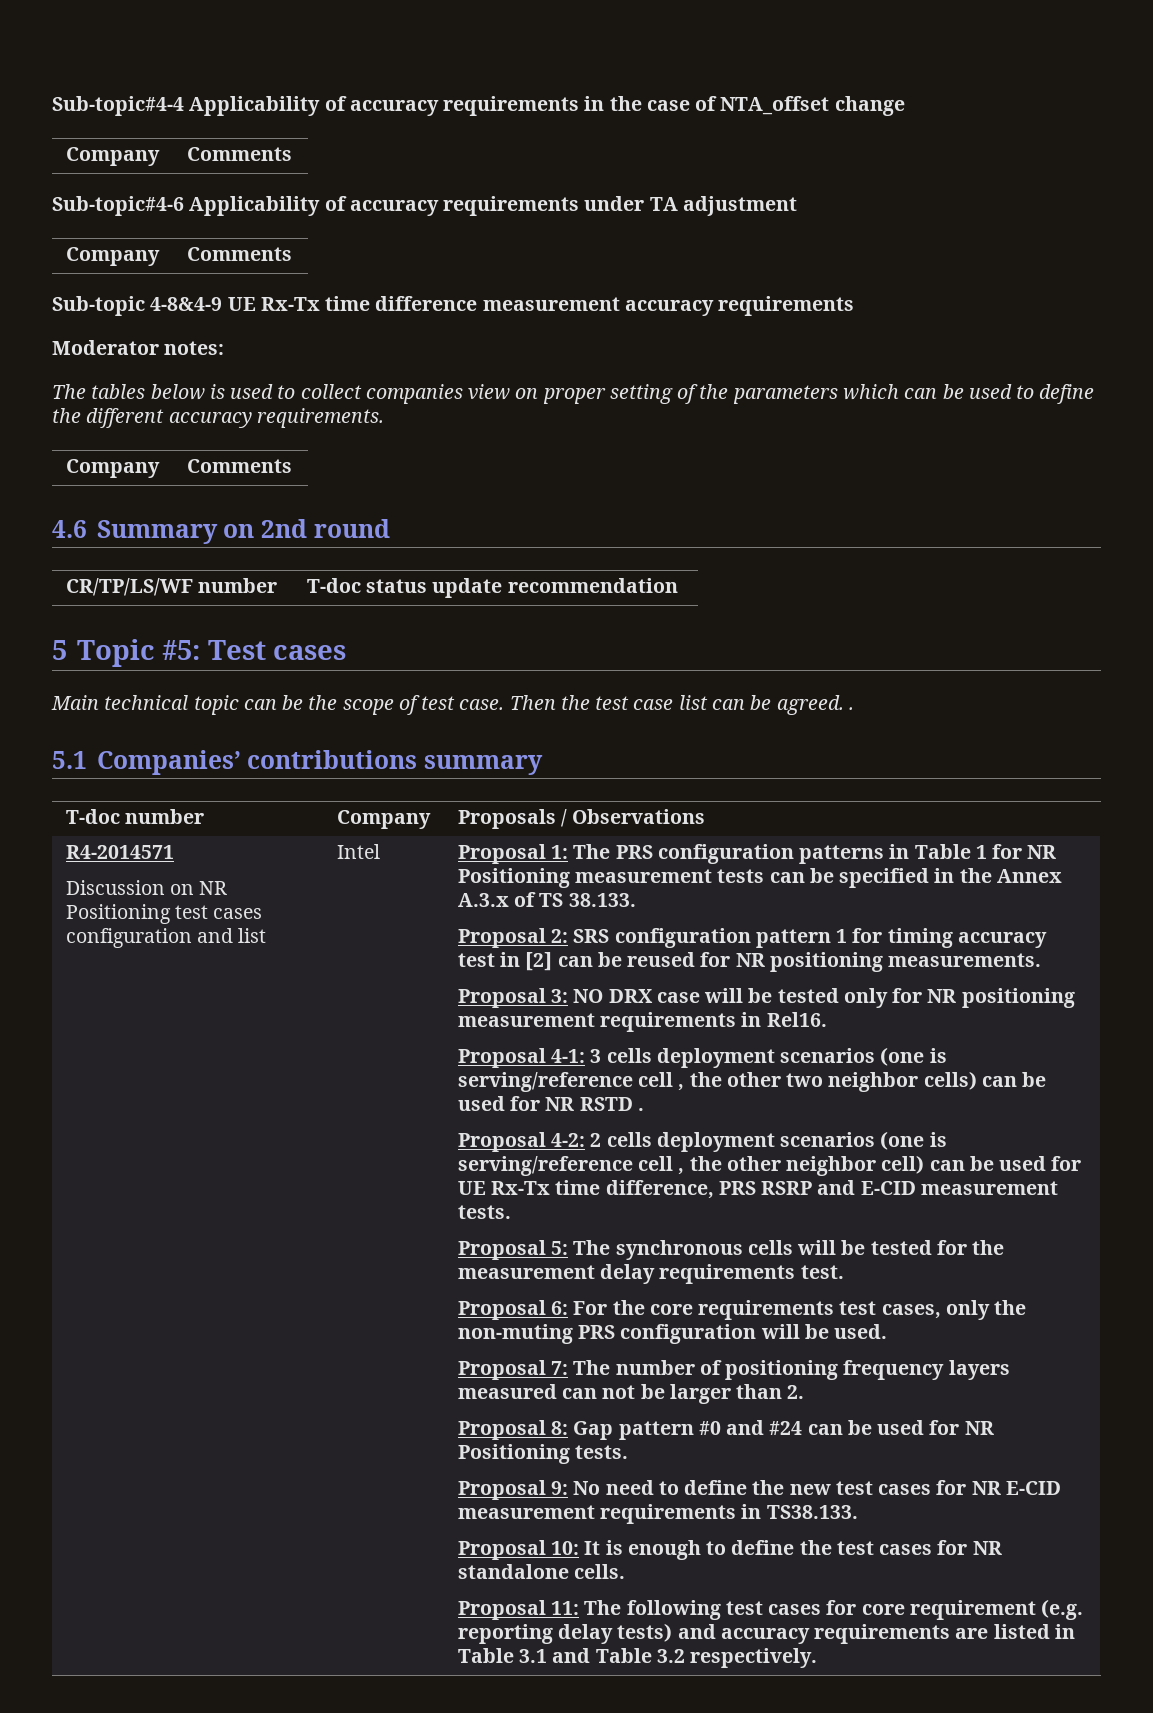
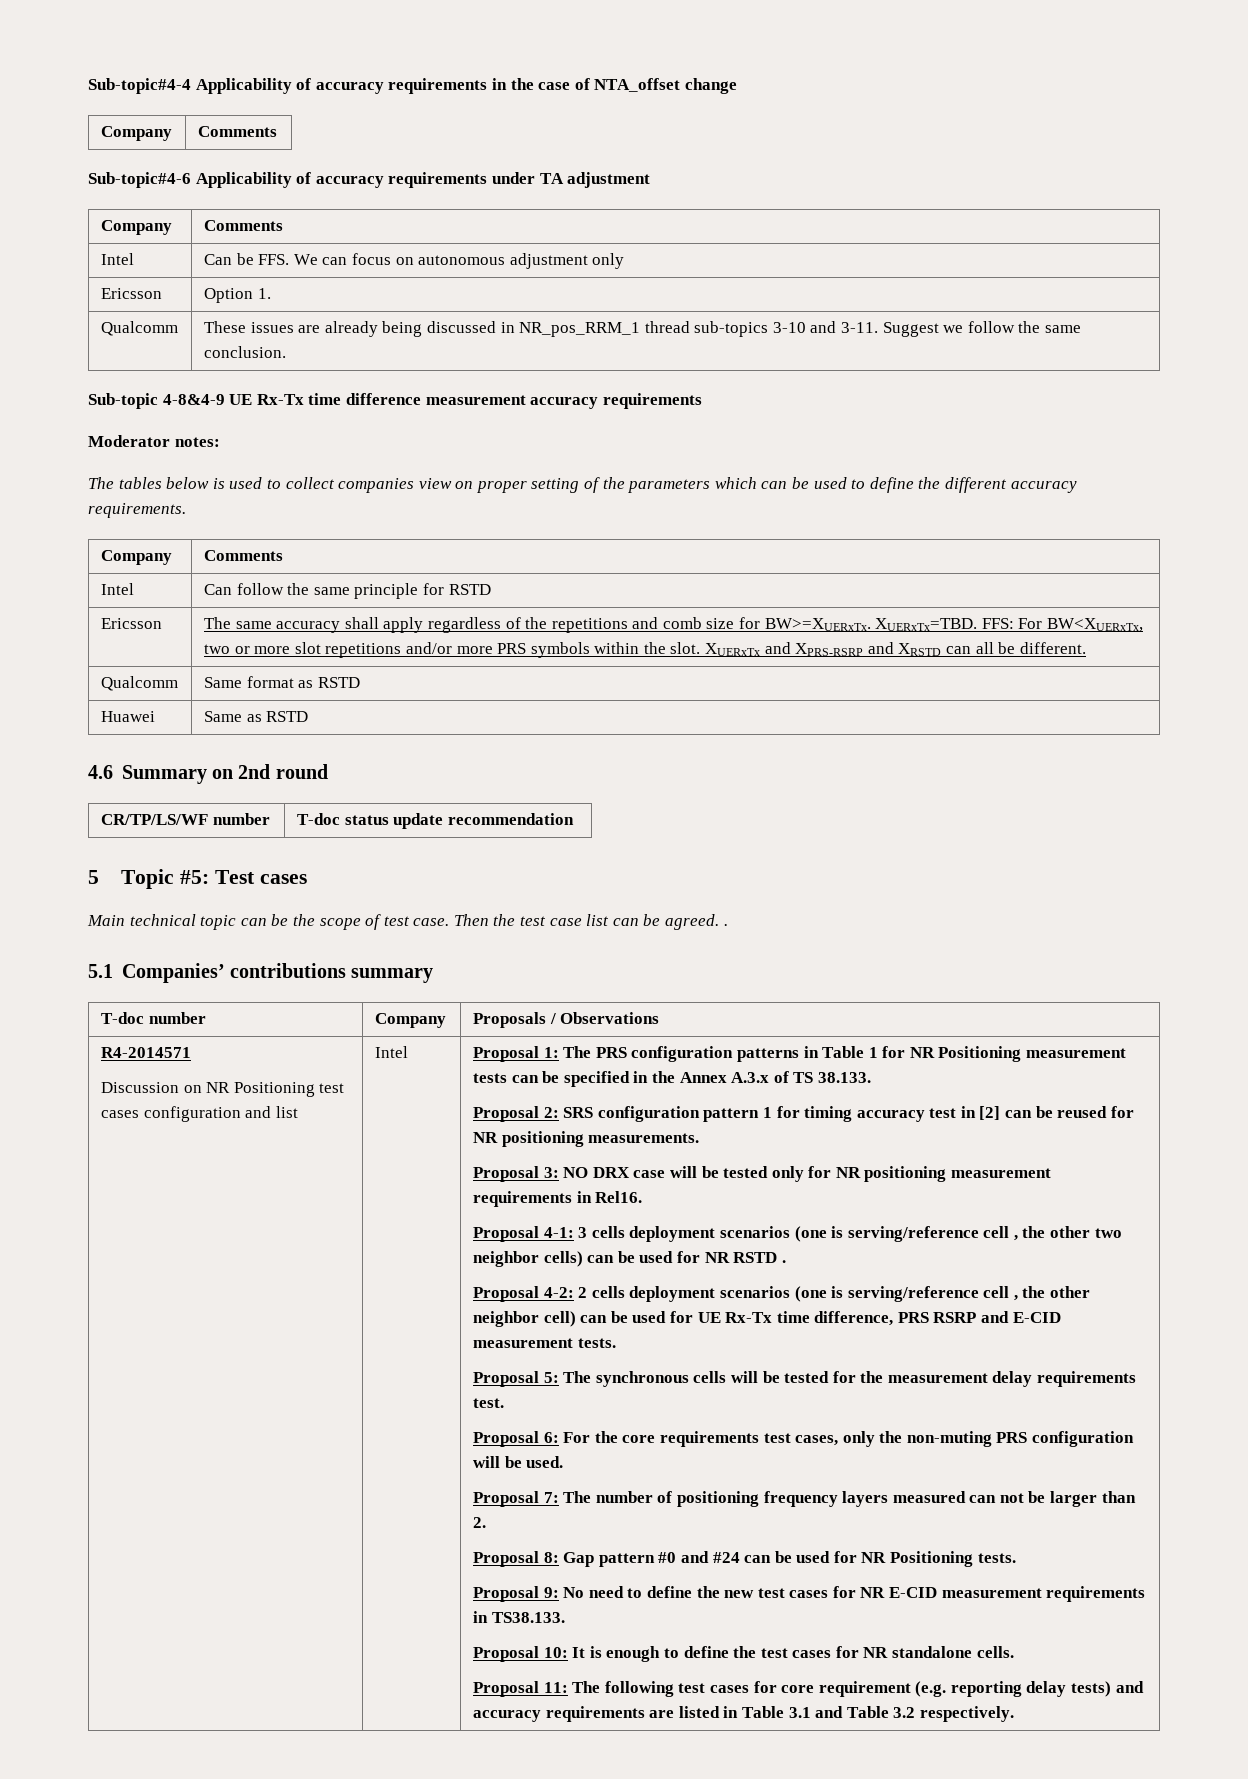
(292, 254) none -> [100,253,134,265] [203,253,625,269] [100,288,162,299] [203,288,271,303] [100,321,178,336] [203,321,1081,337] [203,346,286,358] // Intel | Can be FFS. We can focus on autonomous adjustment only // Ericsson | Option 1. // Qualcomm | These issues are already being discussed in NR_pos_RRM_1 thread sub-topics 3-10 and 3-11. Suggest we follow the same conclusion.
(292, 466) none -> [100,583,134,595] [203,583,491,599] [100,618,162,629] [203,617,1143,633] [203,642,1086,658] [100,676,178,691] [203,676,360,688] [100,711,155,722] [203,711,309,722] // Intel | Can follow the same principle for RSTD // Ericsson | The same accuracy shall apply regardless of the repetitions and comb size for BW>=XUERxTx. XUERxTx=TBD. FFS: For BW<XUERxTx, two or more slot repetitions and/or more PRS symbols within the slot. XUERxTx and XPRS-RSRP and XRSTD can all be different. // Qualcomm | Same format as RSTD // Huawei | Same as RSTD

